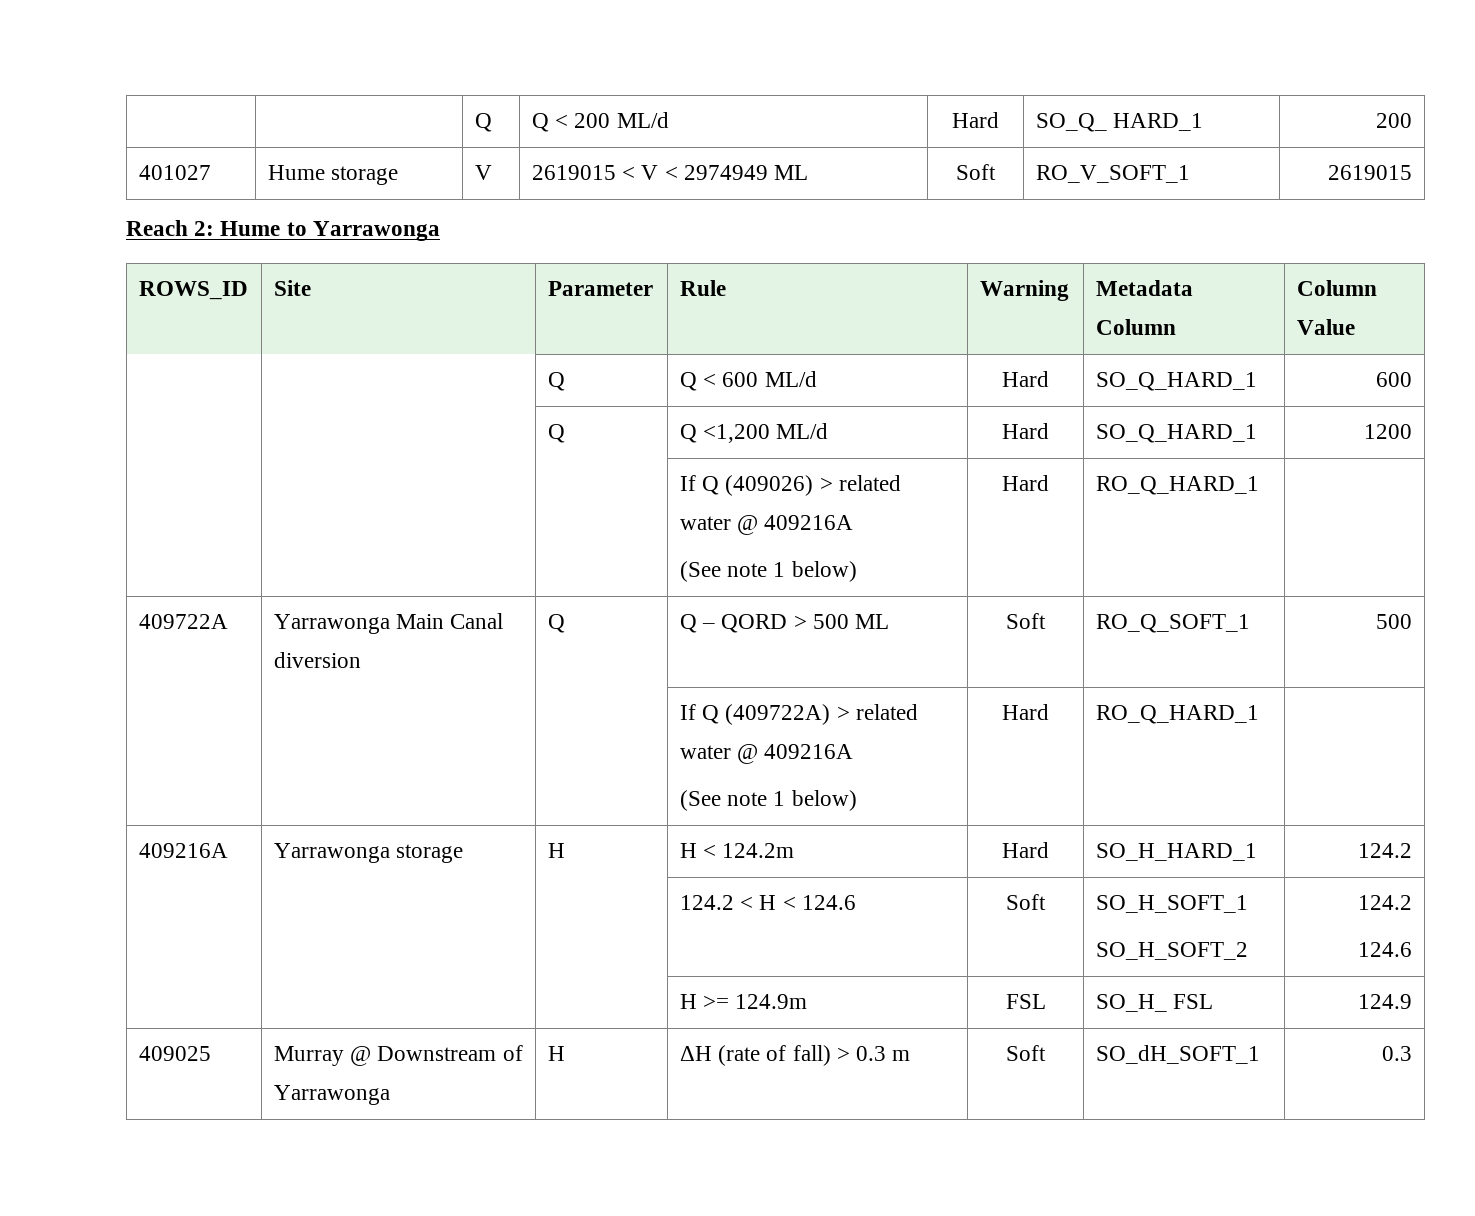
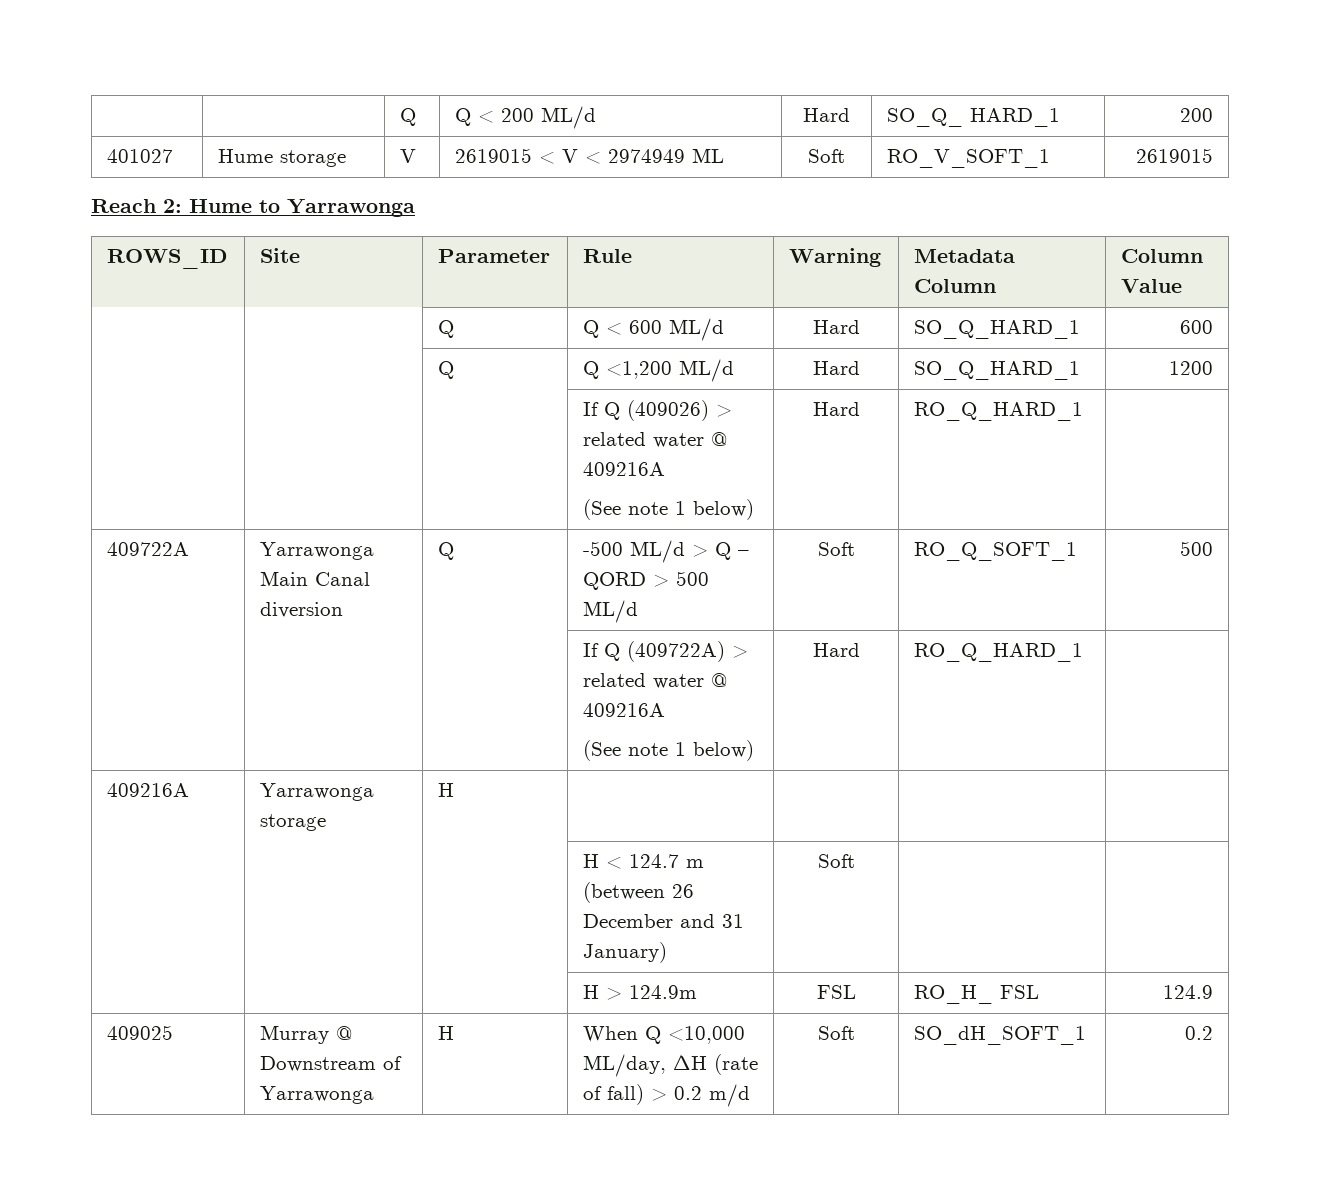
(565, 623) none -> [582,540,708,563] -500 ML/d >
[855,614,890,629] ML -> [582,600,638,623] ML/d
[679,843,795,858] [1002,842,1049,858] [1095,843,1257,861] [1358,843,1413,858] [679,895,856,910] [1006,894,1046,910] [1095,895,1248,913] [1095,942,1248,960] [1358,895,1413,910] [1358,942,1413,957] [679,994,730,1009] H < 124.2m | Hard | SO_H_HARD_1 | 124.2 // | | | 124.2 < H < 124.6 | Soft | SO_H_SOFT_1 // SO_H_SOFT_2 | 124.2 // 124.6 // | | | H >= -> [582,854,704,869] [582,882,694,903] [582,914,744,928] [582,942,667,963] [817,854,855,868] [582,985,622,1000] | | | // | | | H < 124.7 m (between 26 December and 31 January) | Soft | | // | | | H >
[1095,994,1167,1012] SO_H_ -> [913,985,993,1004] RO_H_
(565, 1053) none -> [582,1026,745,1044] [582,1054,666,1077] When Q <10,000 ML/day,
[856,1046,911,1061] 0.3 m -> [673,1084,750,1107] 0.2 m/d
[1382,1046,1413,1061] 0.3 -> [1185,1026,1214,1040] 0.2

